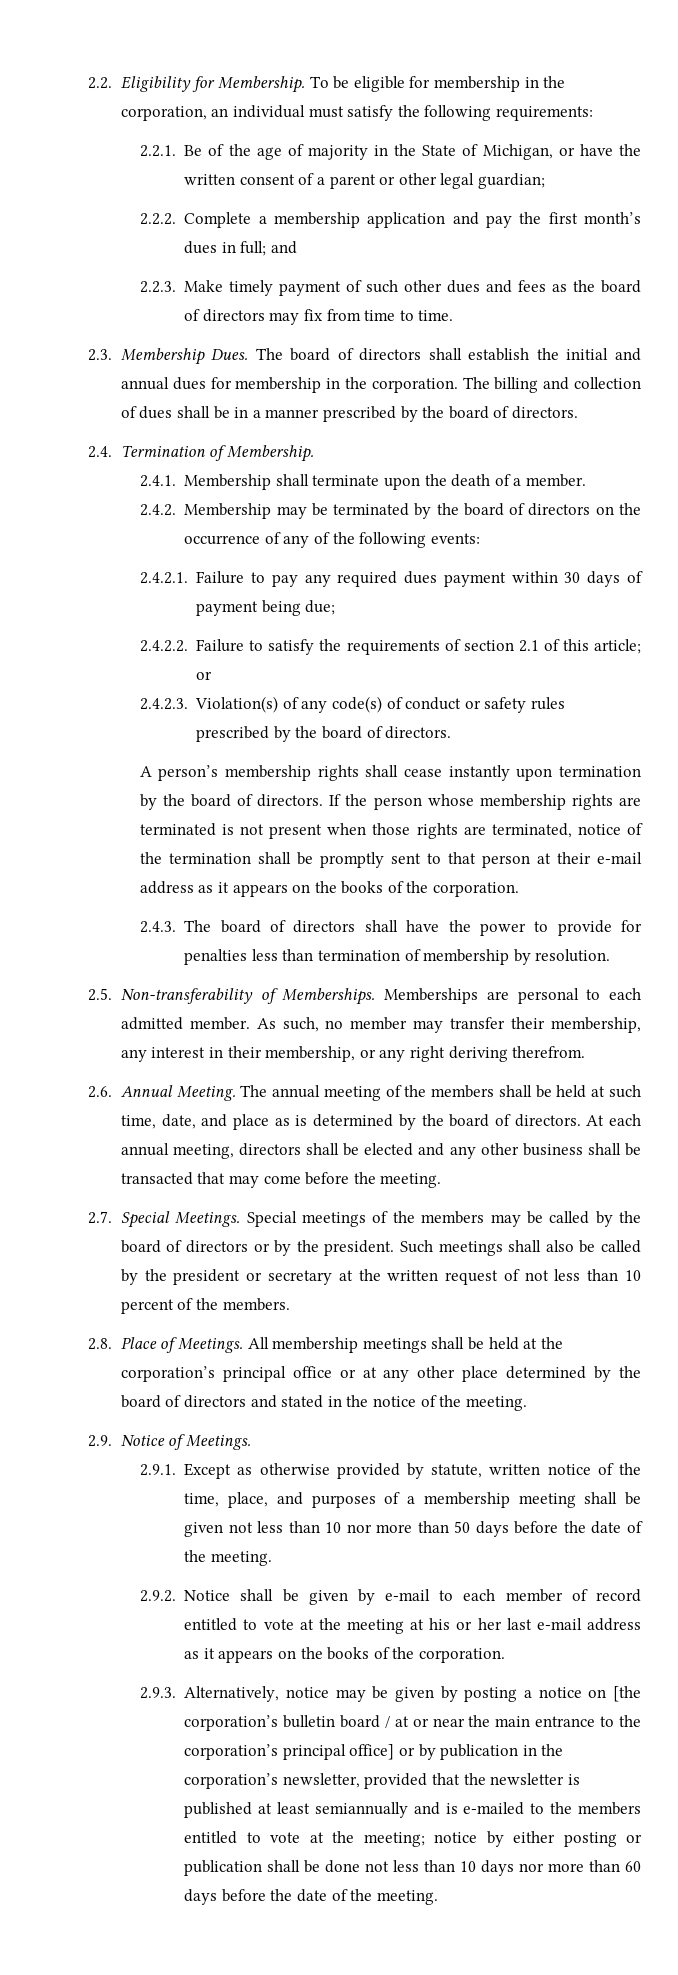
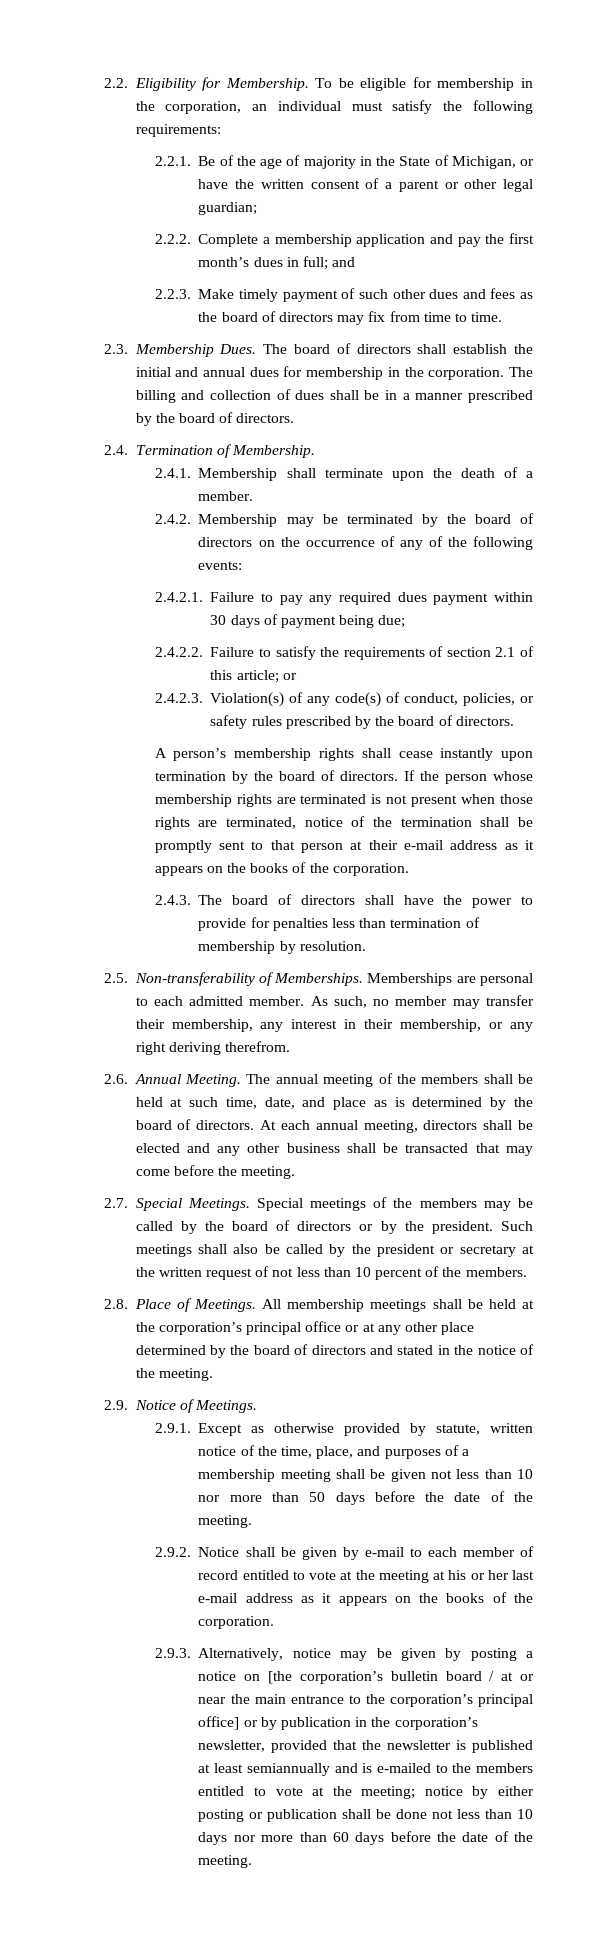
[405,697,462,710] conduct -> [404,693,516,706] conduct, policies,

